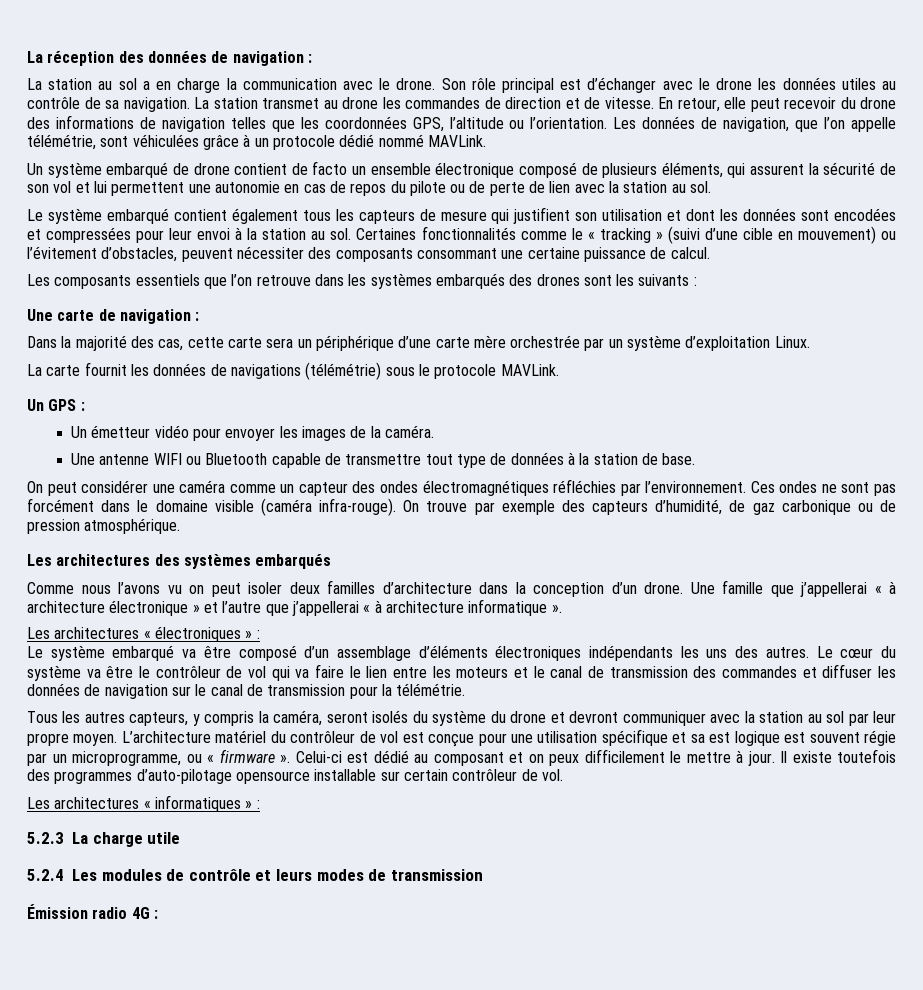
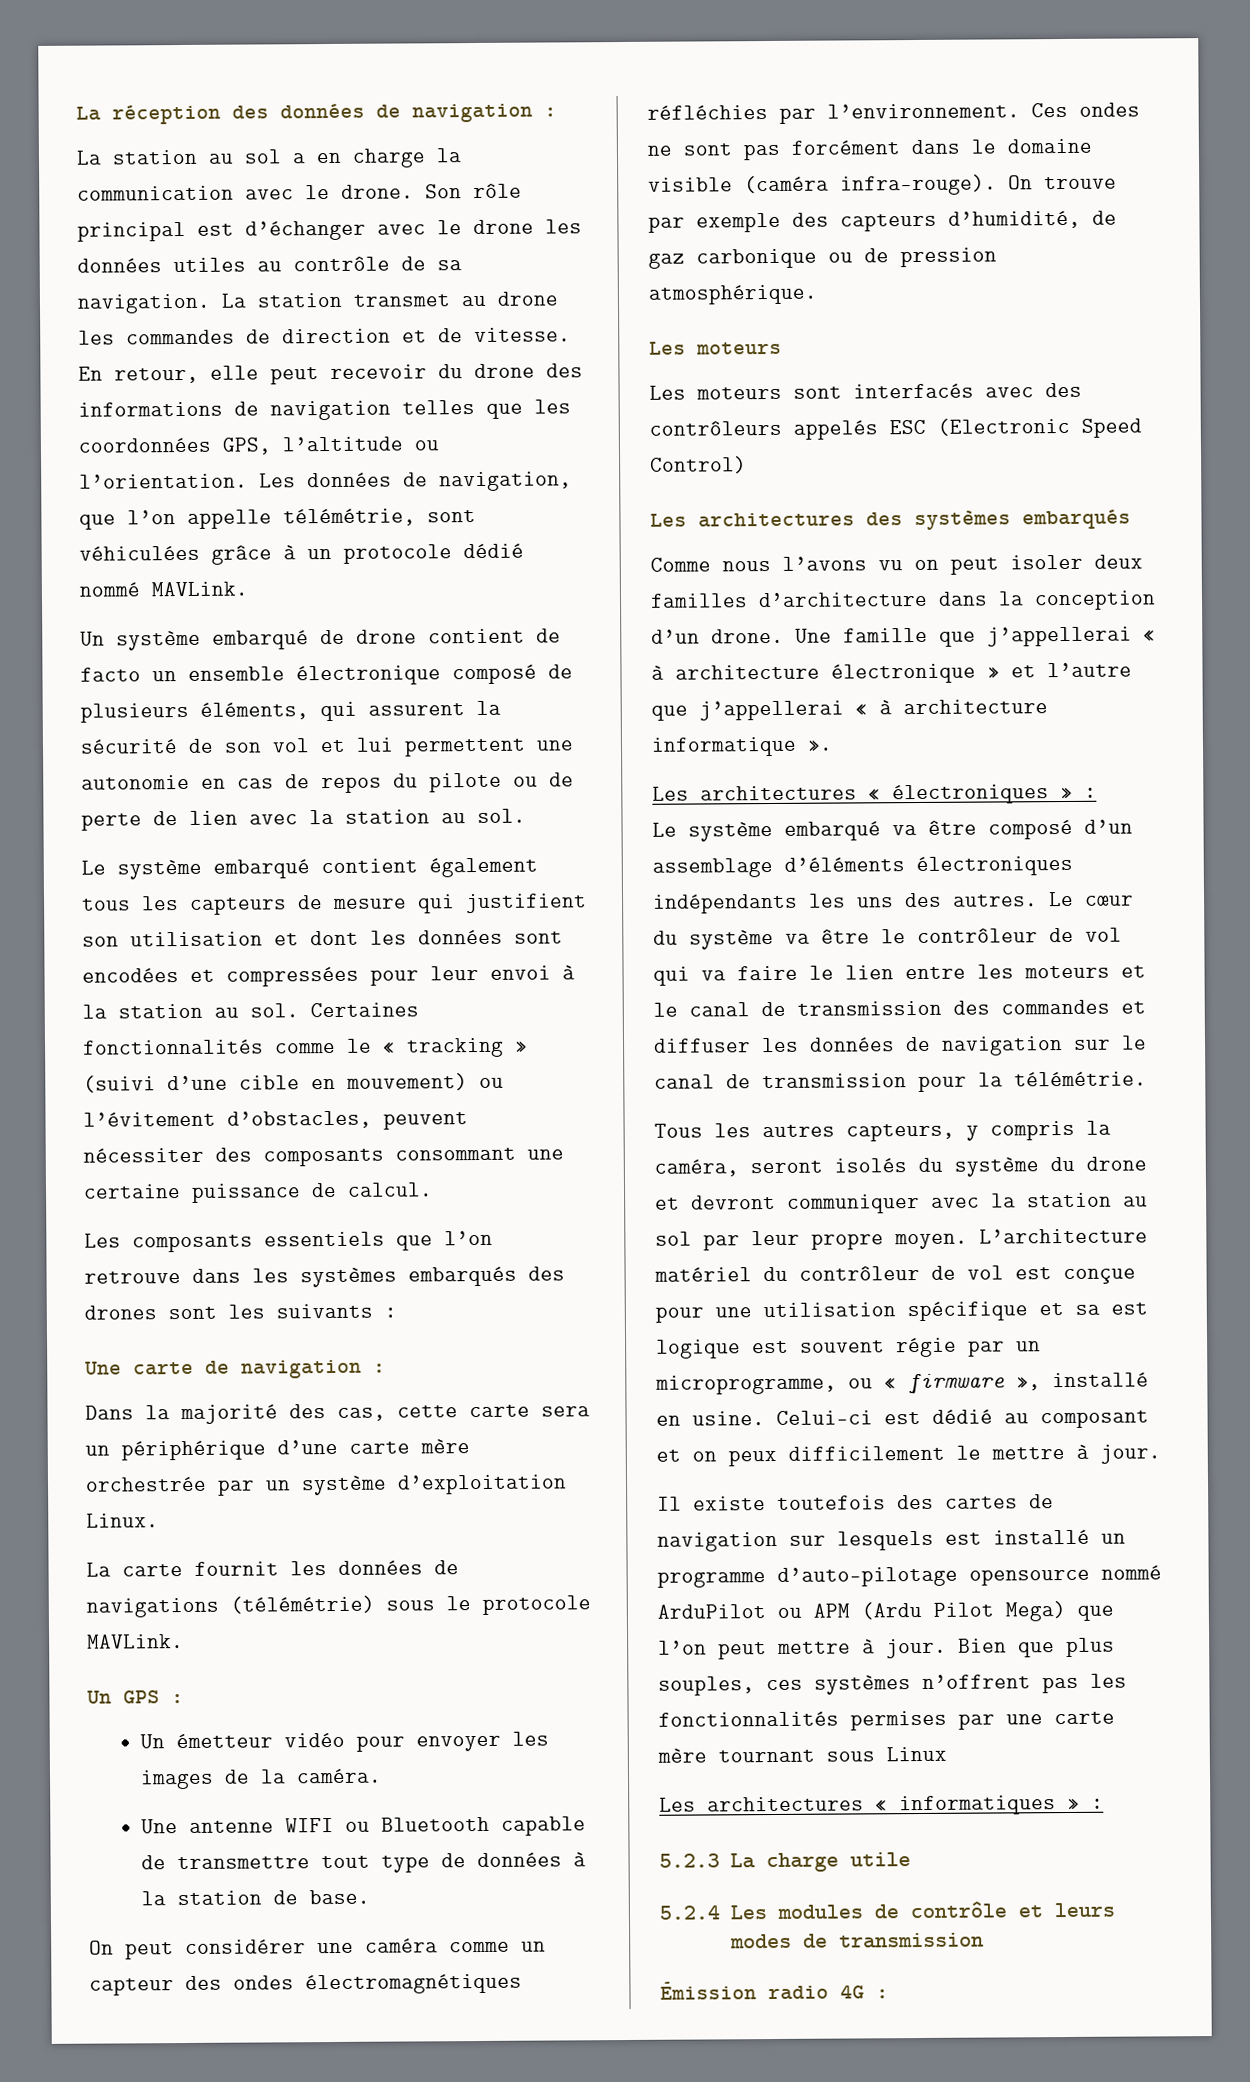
(181, 526) none -> [649,341,782,355] [649,382,1082,400] [649,417,1142,440] [650,456,747,474] // Les moteurs // Les moteurs sont interfacés avec des contrôleurs appelés ESC (Electronic Speed Control)
[280,755,290,763] ». -> [1016,1372,1149,1391] [656,1411,765,1426] », installé en usine.
(775, 758) none -> (1161, 1454) //
[54,769,563,784] programmes d’auto-pilotage opensource installable sur certain contrôleur de vol. -> [945,1494,1054,1509] [657,1529,1126,1552] [657,1565,1162,1588] [657,1601,1114,1622] [658,1637,1115,1660] [658,1673,1127,1696] [658,1710,1115,1731] [657,1746,947,1763] cartes de navigation sur lesquels est installé un programme d’auto-pilotage opensource nommé ArduPilot ou APM (Ardu Pilot Mega) que l’on peut mettre à jour. Bien que plus souples, ces systèmes n’offrent pas les fonctionnalités permises par une carte mère tournant sous Linux

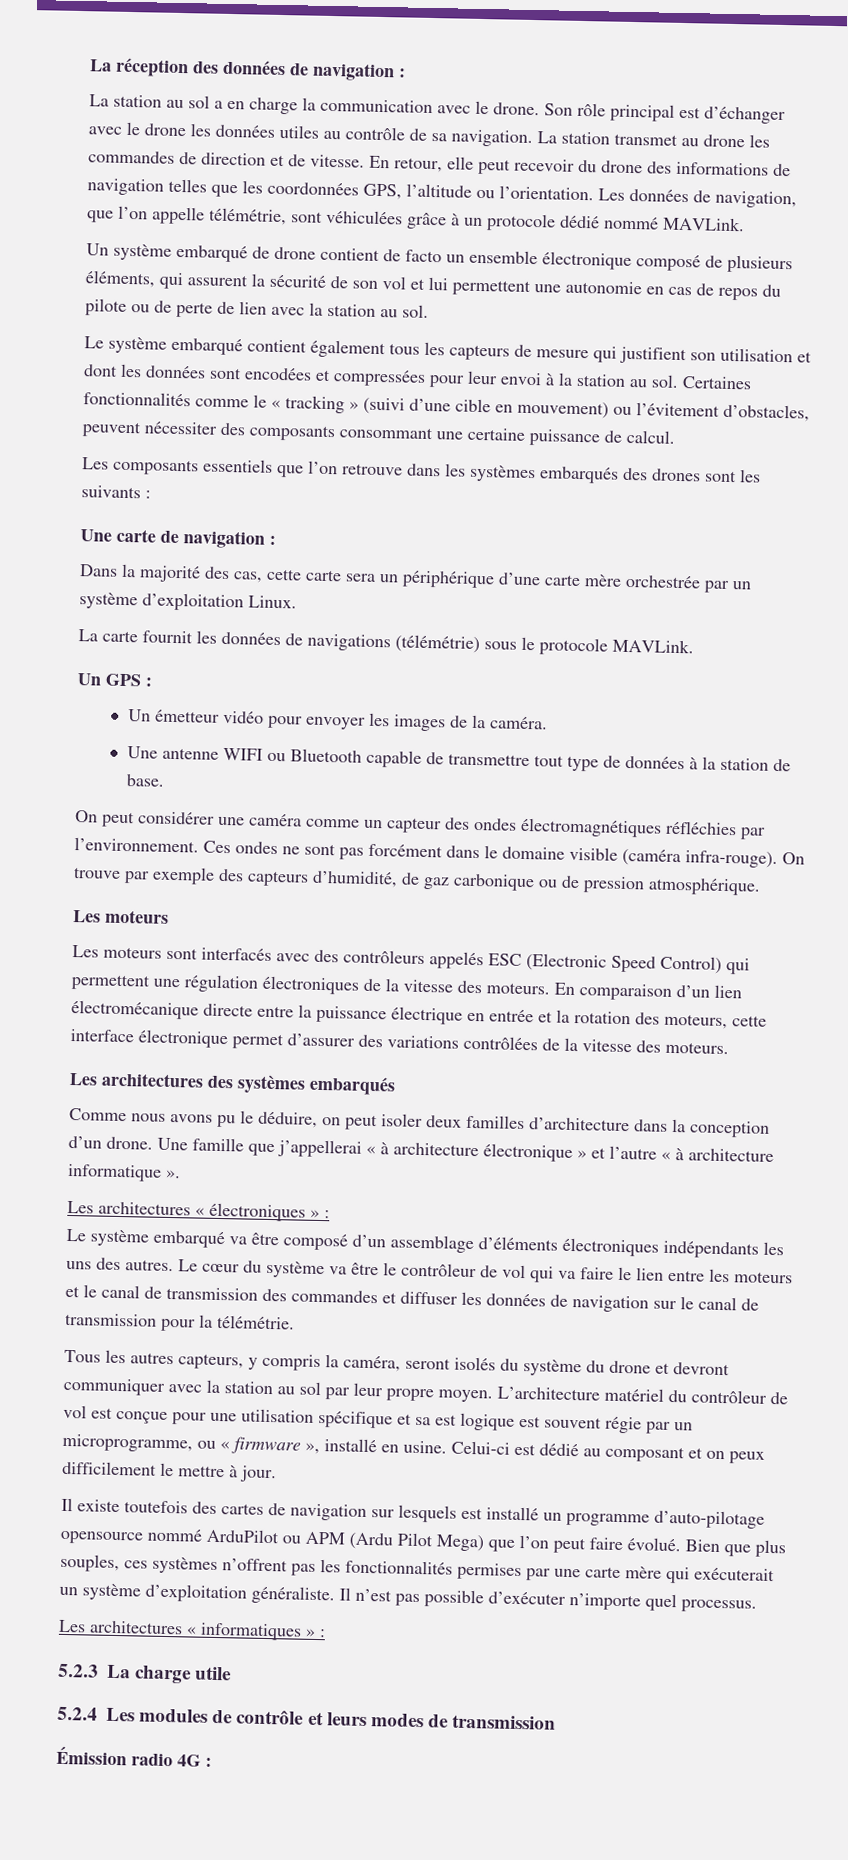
(747, 465) none -> [726,958,750,975] [71,974,742,1001] [71,1000,767,1030] [70,1028,729,1055] qui permettent une régulation électroniques de la vitesse des moteurs. En comparaison d’un lien électromécanique directe entre la puissance électrique en entrée et la rotation des moteurs, cette interface électronique permet d’assurer des variations contrôlées de la vitesse des moteurs.
[782,556,903,571] l’avons vu -> [170,1110,318,1128] avons pu le déduire,
[651,700,844,721] que j’appellerai -> (657, 1152) none
[777,1638,947,1659] mettre à jour. -> [589,1537,681,1552] faire évolué.
[718,1746,947,1763] tournant sous Linux -> [666,1566,775,1584] [59,1583,757,1613] qui exécuterait un système d’exploitation généraliste. Il n’est pas possible d’exécuter n’importe quel processus.

